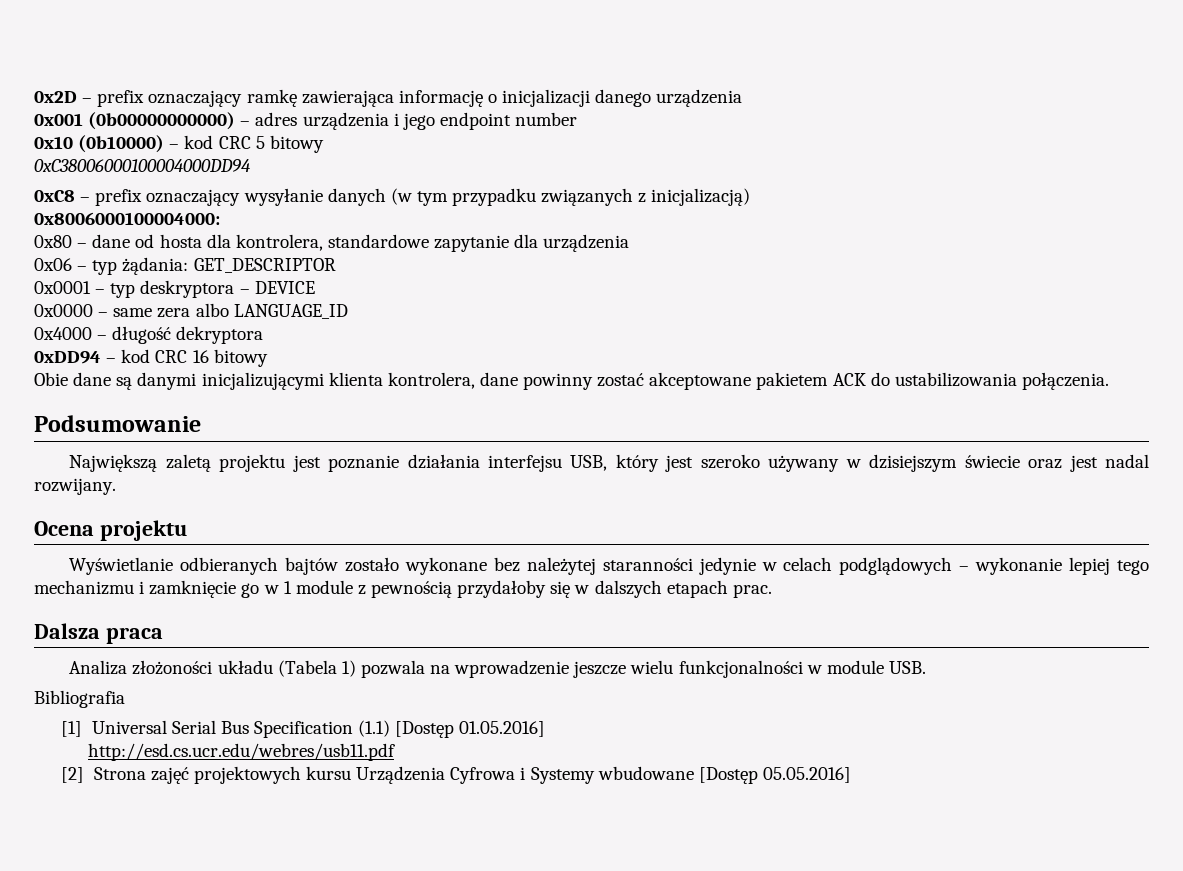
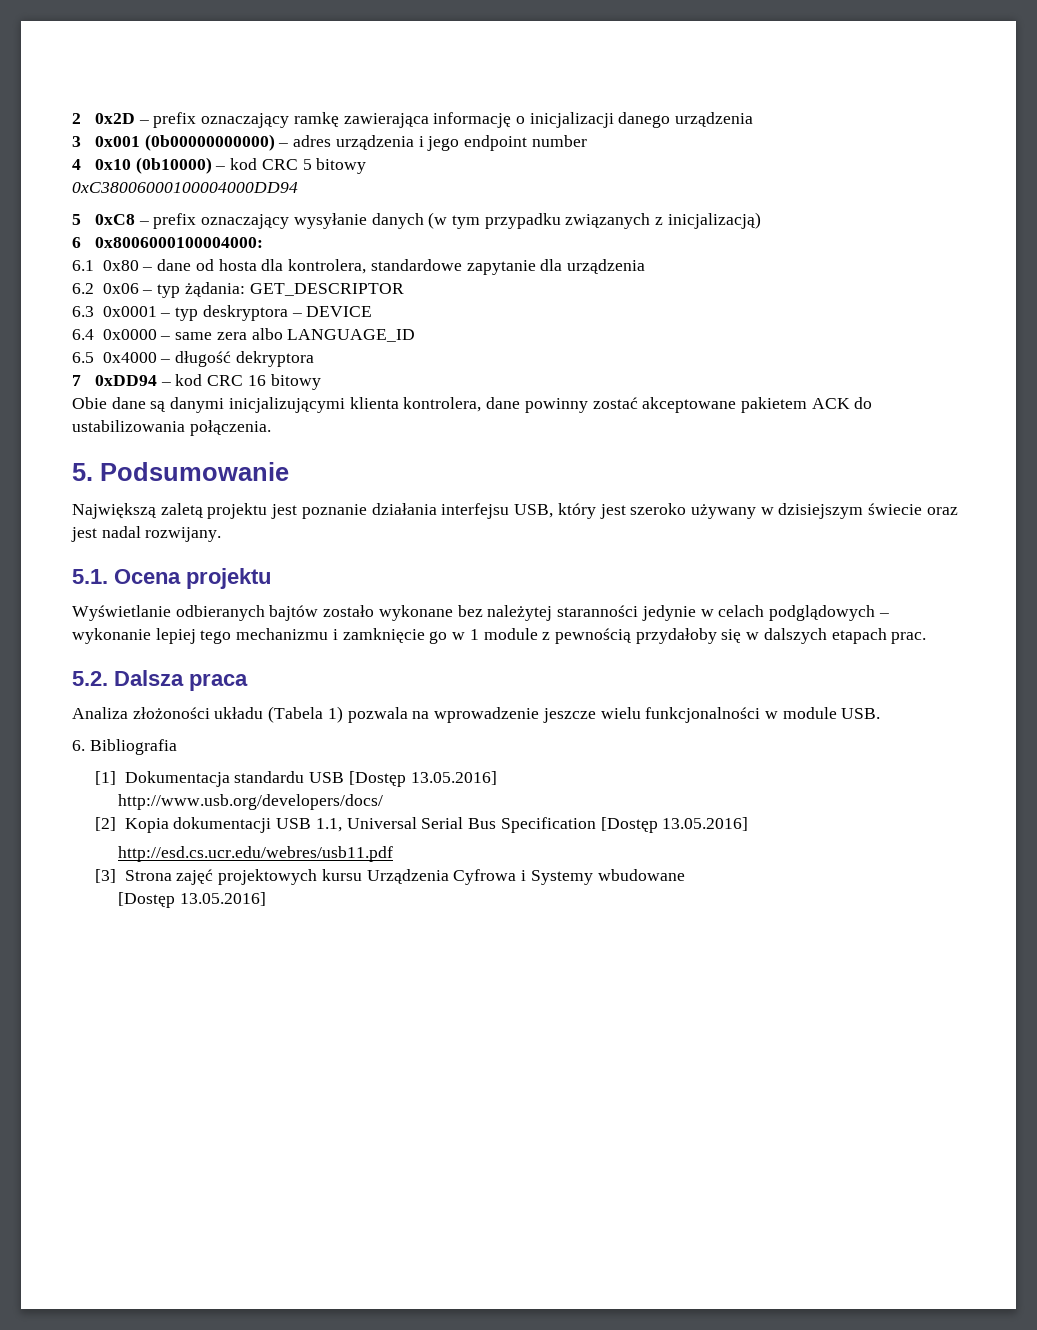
(34, 97) none -> [72,113,81,124] 2
(743, 98) none -> [72,136,81,147] 3
(578, 119) none -> [72,159,81,170] 4
(250, 165) none -> [72,214,81,225] 5
(751, 197) none -> [72,237,81,248] 6
(220, 218) none -> [72,260,94,271] 6.1
(630, 243) none -> [72,283,94,294] 6.2
(336, 265) none -> [72,306,94,317] 6.3
(315, 287) none -> [72,329,94,340] 6.4
(348, 311) none -> [72,352,94,363] 6.5
(264, 335) none -> [72,375,81,386] 7
(1109, 381) none -> [72,463,93,481] 5.
(116, 486) none -> [72,569,108,584] 5.1.
(772, 591) none -> [72,671,108,686] 5.2.
(926, 667) none -> [72,740,85,751] 6.
(83, 729) none -> [124,771,497,787] [117,794,383,810] [94,817,342,833] Dokumentacja standardu USB [Dostęp 13.05.2016] // http://www.usb.org/developers/docs/ // [2] Kopia dokumentacji USB 1.1,
[358,720,546,738] (1.1) [Dostęp 01.05.2016] -> [600,817,749,833] [Dostęp 13.05.2016]
[61,767,85,783] [2] -> [94,869,116,883] [3]
[698,767,851,784] [Dostęp 05.05.2016] -> [117,892,266,908] // [Dostęp 13.05.2016]

